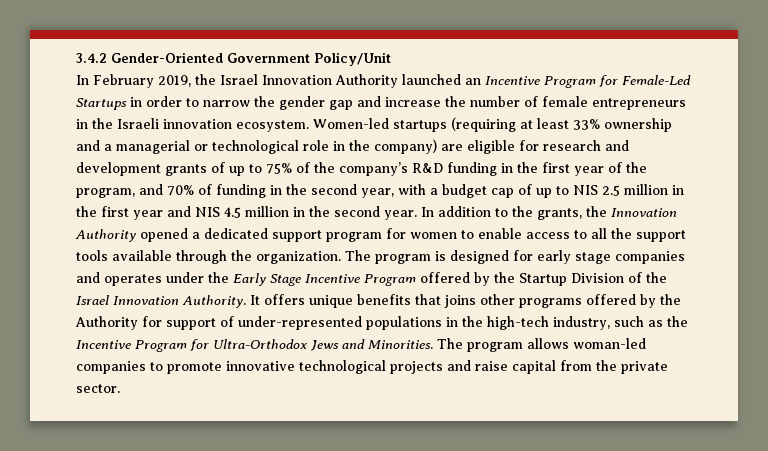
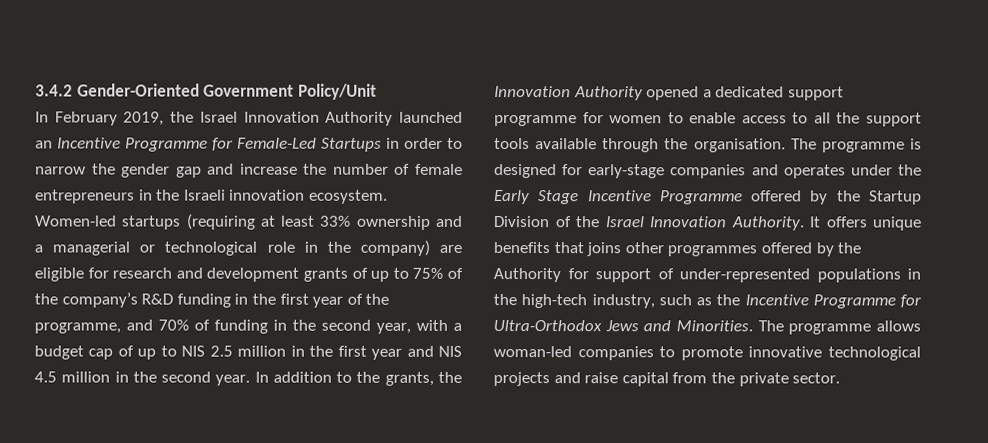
[544,76,596,88] Program -> [125,137,208,152] Programme
[76,188,135,198] program, -> [34,322,121,334] programme,
[326,232,382,242] program -> [494,115,577,127] programme
[256,250,431,264] organization. The program -> [693,138,905,153] organisation. The programme
[537,250,611,264] early stage -> [588,164,666,179] early-stage
[364,274,416,286] Program -> [659,190,743,205] Programme
[519,298,582,308] programs -> [667,245,758,257] programmes
[135,340,187,352] Program -> [812,294,896,309] Programme
[467,342,523,352] program -> [788,323,872,335] programme

